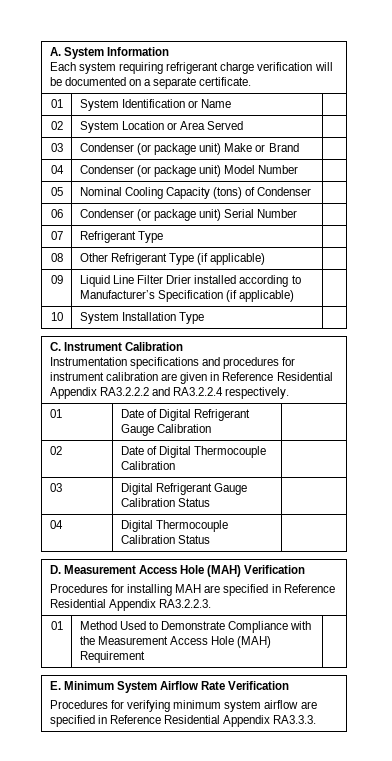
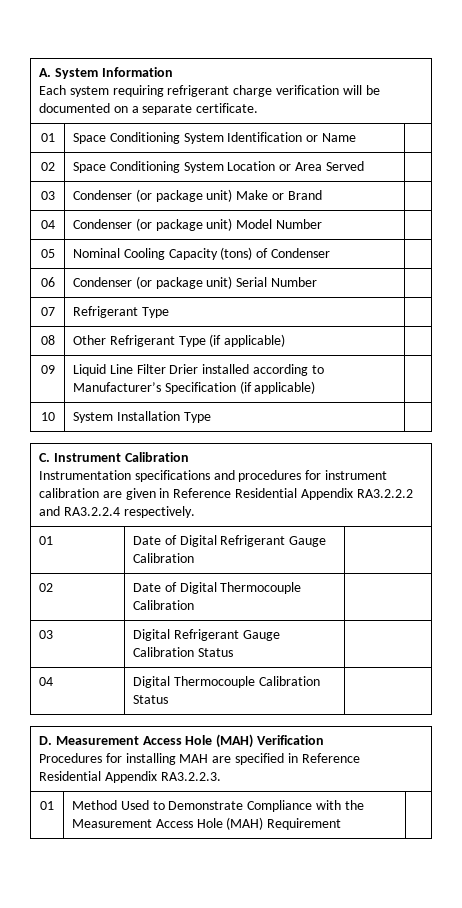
(63, 103) none -> [73,132,180,144] Space Conditioning
(63, 125) none -> [73,161,180,173] Space Conditioning
[49,681,290,693] [49,700,317,712] [49,715,317,727] // E. Minimum System Airflow Rate Verification // Procedures for verifying minimum system airflow are specified in Reference Residential Appendix RA3.3.3. -> (342, 824) none

